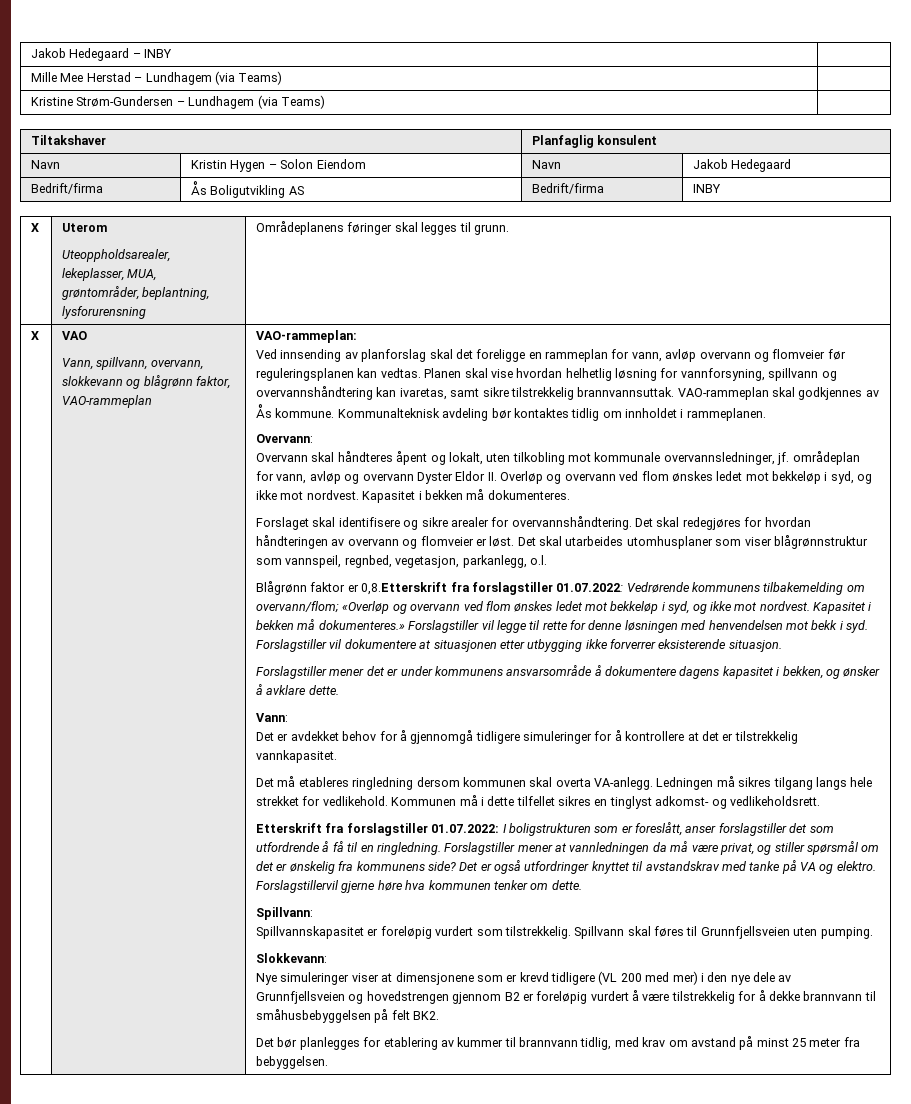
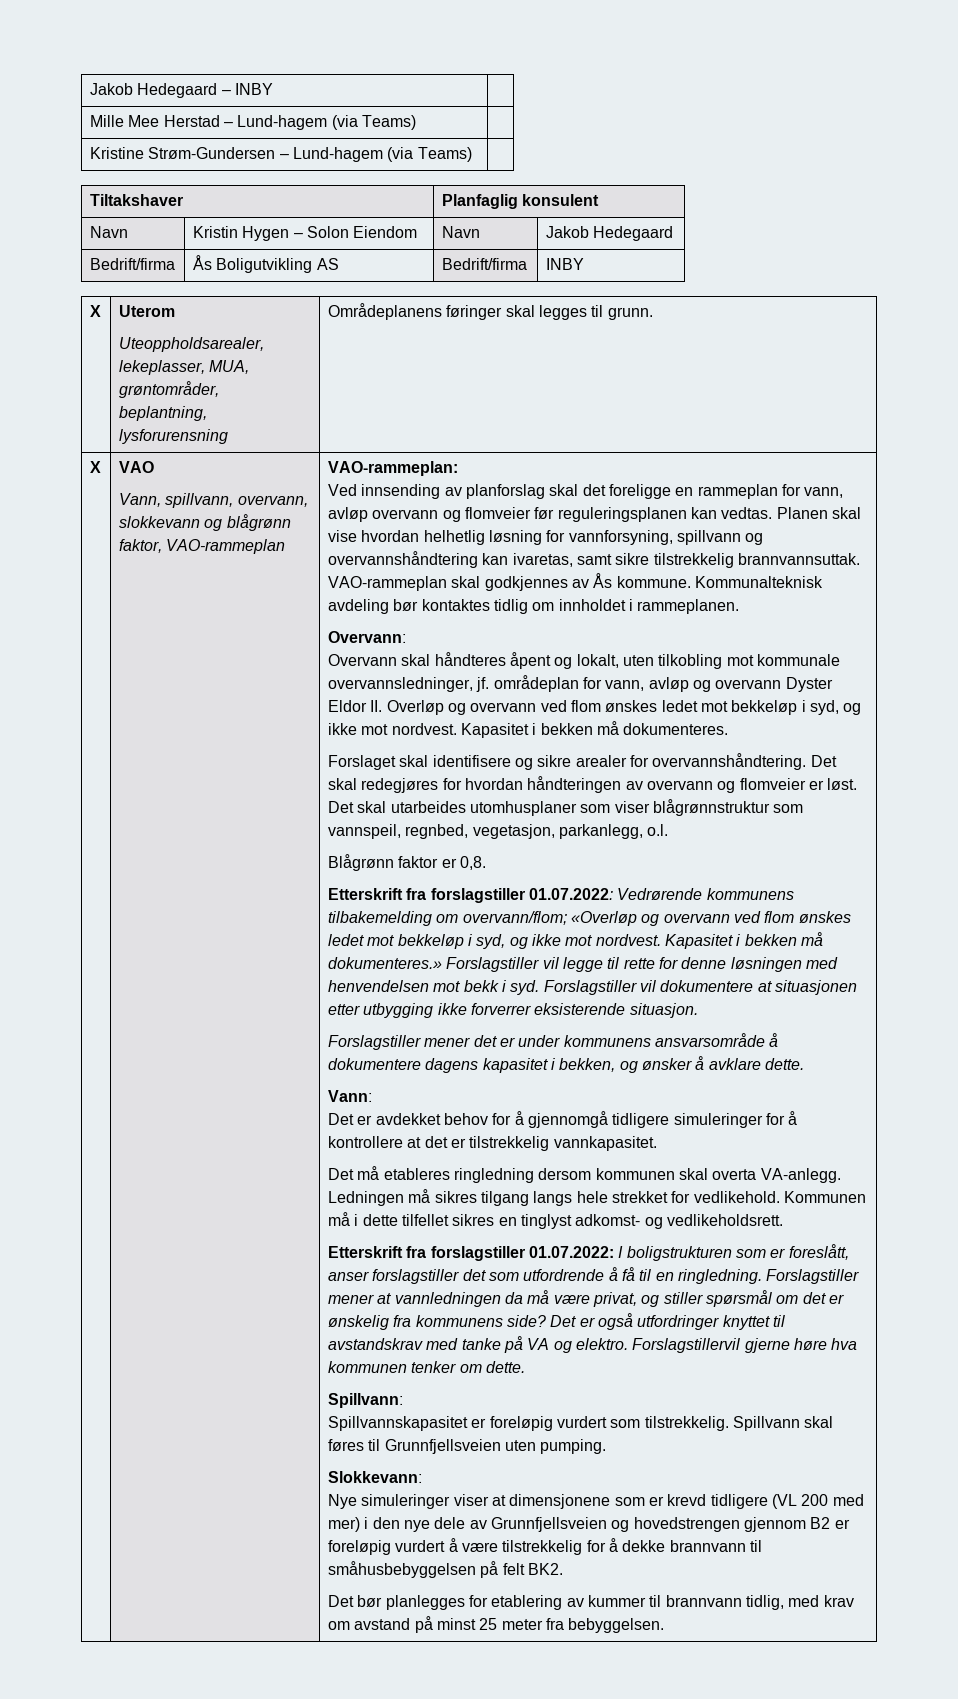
[145,72,212,85] Lundhagem -> [237,115,328,130] Lund-hagem
[188,96,255,109] Lundhagem -> [292,147,383,162] Lund-hagem
[361,582,448,595] 0,8.Etterskrift -> [459,856,486,870] [327,888,403,900] 0,8. // Etterskrift

